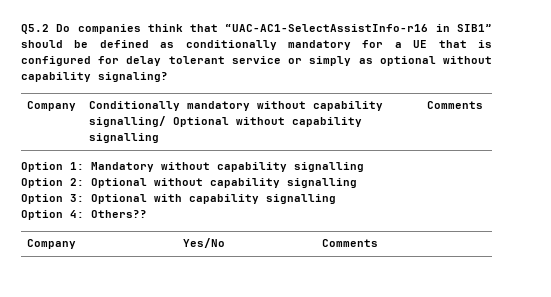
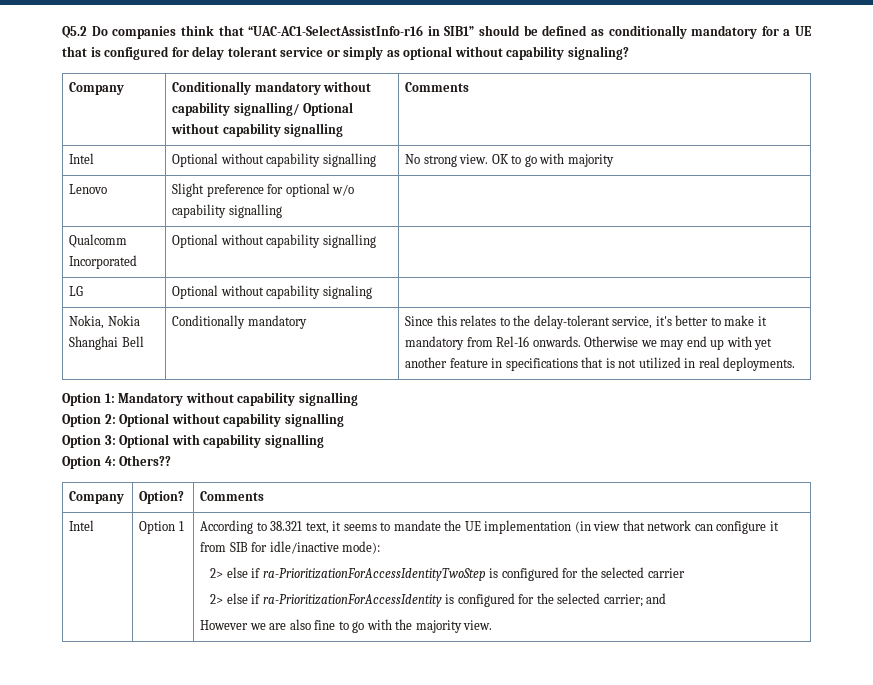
(484, 105) none -> [69,153,95,164] [172,153,376,167] [405,153,614,167] [69,184,108,194] [172,183,355,197] [172,204,282,218] [69,234,128,248] [69,255,138,269] [172,234,376,248] [69,286,84,296] [172,285,372,299] [69,315,140,329] [69,336,144,350] [172,315,307,329] [405,315,767,329] [405,336,773,350] [405,357,796,371] // Intel | Optional without capability signalling | No strong view. OK to go with majority // Lenovo | Slight preference for optional w/o capability signalling | // Qualcomm Incorporated | Optional without capability signalling | // LG | Optional without capability signaling | // Nokia, Nokia Shanghai Bell | Conditionally mandatory | Since this relates to the delay-tolerant service, it's better to make it mandatory from Rel-16 onwards. Otherwise we may end up with yet another feature in specifications that is not utilized in real deployments.
[183,238,226,248] [322,239,379,247] Yes/No | Comments -> [139,491,185,504] [200,491,265,501] [69,520,95,531] [139,521,184,534] [200,520,779,534] [200,541,381,554] [210,567,685,581] [210,593,667,607] [200,619,493,633] Option? | Comments // Intel | Option 1 | According to 38.321 text, it seems to mandate the UE implementation (in view that network can configure it from SIB for idle/inactive mode): // 2> else if ra-PrioritizationForAccessIdentityTwoStep is configured for the selected carrier // 2> else if ra-PrioritizationForAccessIdentity is configured for the selected carrier; and // However we are also fine to go with the majority view.

